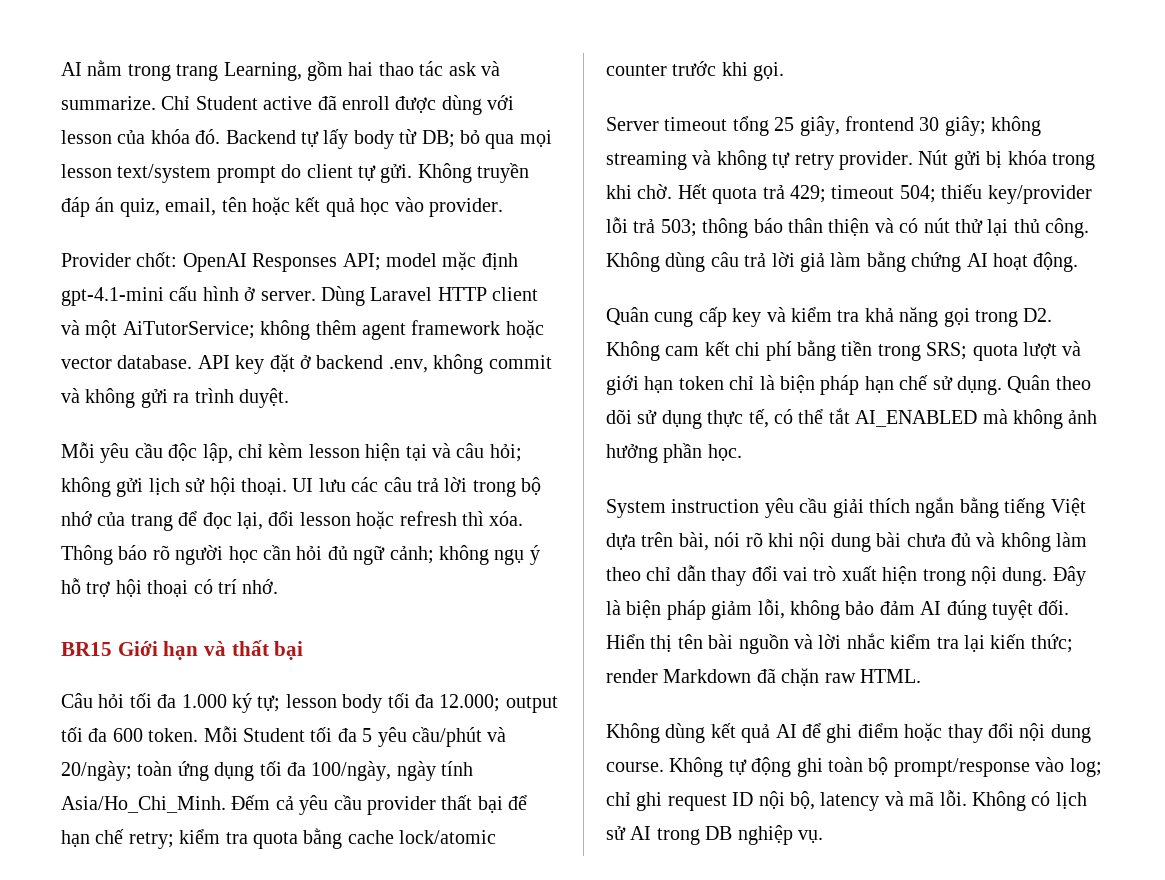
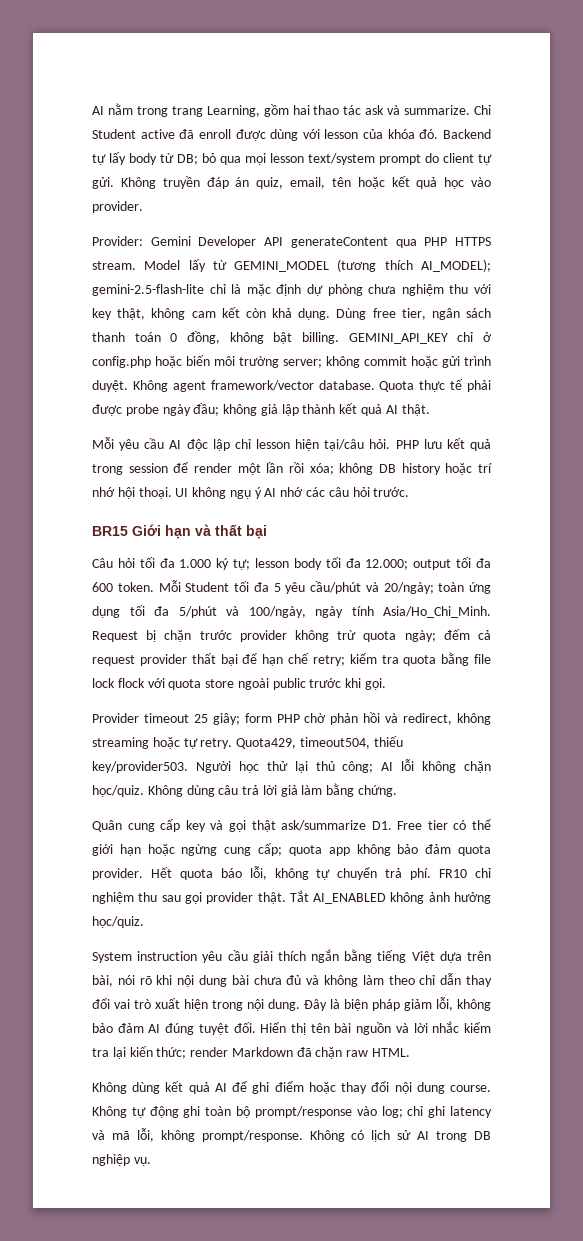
[61,252,518,272] [61,286,539,306] [61,320,544,340] [61,354,552,374] [61,388,289,408] [61,442,522,463] [61,477,542,497] [61,511,524,531] [61,545,540,565] [61,578,279,597] Provider chốt: OpenAI Responses API; model mặc định gpt-4.1-mini cấu hình ở server. Dùng Laravel HTTP client và một AiTutorService; không thêm agent framework hoặc vector database. API key đặt ở backend .env, không commit và không gửi ra trình duyệt. // Mỗi yêu cầu độc lập, chỉ kèm lesson hiện tại và câu hỏi; không gửi lịch sử hội thoại. UI lưu các câu trả lời trong bộ nhớ của trang để đọc lại, đổi lesson hoặc refresh thì xóa. Thông báo rõ người học cần hỏi đủ ngữ cảnh; không ngụ ý hỗ trợ hội thoại có trí nhớ. -> [92,236,492,248] [92,259,491,272] [92,284,492,296] [92,307,491,320] [92,331,492,344] [92,355,491,368] [92,379,491,392] [92,403,430,416] [92,437,492,451] [92,462,492,475] [92,487,410,499] Provider: Gemini Developer API generateContent qua PHP HTTPS stream. Model lấy từ GEMINI_MODEL (tương thích AI_MODEL); gemini-2.5-flash-lite chỉ là mặc định dự phòng chưa nghiệm thu với key thật, không cam kết còn khả dụng. Dùng free tier, ngân sách thanh toán 0 đồng, không bật billing. GEMINI_API_KEY chỉ ở config.php hoặc biến môi trường server; không commit hoặc gửi trình duyệt. Không agent framework/vector database. Quota thực tế phải được probe ngày đầu; không giả lập thành kết quả AI thật. // Mỗi yêu cầu AI độc lập chỉ lesson hiện tại/câu hỏi. PHP lưu kết quả trong session để render một lần rồi xóa; không DB history hoặc trí nhớ hội thoại. UI không ngụ ý AI nhớ các câu hỏi trước.
(306, 769) none -> [178,606,239,618] 5/phút và
[231,795,362,815] Đếm cả yêu cầu -> [92,629,491,642] [92,655,135,666] Request bị chặn trước provider không trừ quota ngày; đếm cả request
[347,830,497,844] [606,61,785,81] [606,116,1042,136] [606,150,1095,170] [606,184,1092,204] [606,217,1090,238] cache lock/atomic counter trước khi gọi. // Server timeout tổng 25 giây, frontend 30 giây; không streaming và không tự retry provider. Nút gửi bị khóa trong khi chờ. Hết quota trả 429; timeout 504; thiếu key/provider lỗi trả 503; thông báo thân thiện và có nút thử lại thủ công. -> [473,654,491,664] [92,678,387,690] [92,712,491,725] [92,736,403,749] [92,759,491,773] [92,785,144,797] file lock flock với quota store ngoài public trước khi gọi. // Provider timeout 25 giây; form PHP chờ phản hồi và redirect, không streaming hoặc tự retry. Quota429, timeout504, thiếu key/provider503. Người học thử lại thủ công; AI lỗi không chặn học/quiz.
[911,252,1079,272] chứng AI hoạt động. -> [358,785,398,797] chứng.
[791,307,1053,327] [606,340,1082,361] [606,375,1091,395] [606,408,1008,429] kiểm tra khả năng gọi trong D2. Không cam kết chi phí bằng tiền trong SRS; quota lượt và giới hạn token chỉ là biện pháp hạn chế sử dụng. Quân theo dõi sử dụng thực tế, có thể tắt AI_ENABLED mà -> [228,819,491,832] [92,843,491,856] [92,866,491,880] [92,890,387,904] gọi thật ask/summarize D1. Free tier có thể giới hạn hoặc ngừng cung cấp; quota app không bảo đảm quota provider. Hết quota báo lỗi, không tự chuyển trả phí. FR10 chỉ nghiệm thu sau gọi provider thật. Tắt AI_ENABLED
[663,443,742,463] phần học. -> [92,916,144,928] học/quiz.
[667,790,967,811] request ID nội bộ, latency và mã lỗi. -> [449,1106,492,1118] [92,1128,303,1142] latency và mã lỗi, không prompt/response.

